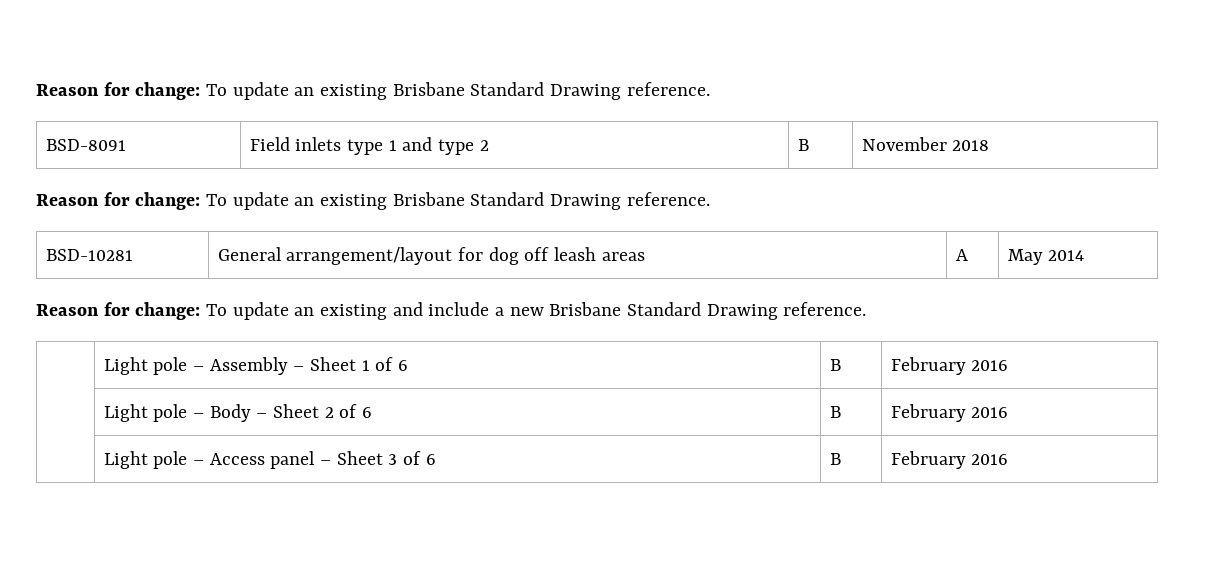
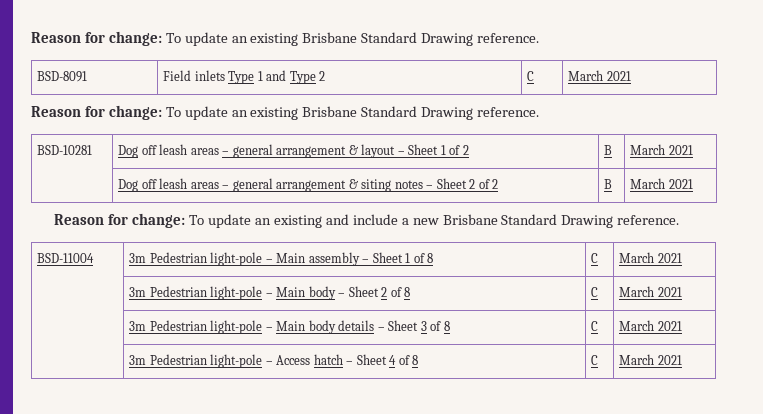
[346,139,383,155] type -> [228,71,255,84] Type
[437,139,489,155] [797,139,809,151] [861,137,990,151] type 2 | B | November 2018 -> [289,71,326,84] [527,71,535,81] [568,70,631,81] Type 2 | C | March 2021
[217,247,645,265] [955,249,968,261] [1007,249,1085,265] General arrangement/layout for dog off leash areas | A | May 2014 -> [118,144,469,158] [604,145,613,155] [630,144,693,155] [118,178,499,192] [604,179,613,189] [630,178,693,189] Dog off leash areas – general arrangement & layout – Sheet 1 of 2 | B | March 2021 // | Dog off leash areas – general arrangement & siting notes – Sheet 2 of 2 | B | March 2021
[103,357,408,375] [829,359,841,371] [890,357,1009,375] [103,404,372,422] [829,406,841,418] [890,404,1009,422] [103,451,436,469] [829,453,841,465] [890,451,1009,469] | Light pole – Assembly – Sheet 1 of 6 | B | February 2016 // | Light pole – Body – Sheet 2 of 6 | B | February 2016 // | Light pole – Access panel – Sheet 3 of 6 | B | February 2016 -> [37,253,95,263] [129,252,434,266] [591,253,599,263] [619,252,682,263] [129,286,411,300] [591,287,599,297] [619,286,682,297] [129,320,450,334] [591,321,599,331] [619,320,682,331] [129,354,419,368] [591,355,599,365] [619,354,682,365] BSD-11004 | 3m Pedestrian light-pole – Main assembly – Sheet 1 of 8 | C | March 2021 // | 3m Pedestrian light-pole – Main body – Sheet 2 of 8 | C | March 2021 // | 3m Pedestrian light-pole – Main body details – Sheet 3 of 8 | C | March 2021 // | 3m Pedestrian light-pole – Access hatch – Sheet 4 of 8 | C | March 2021

